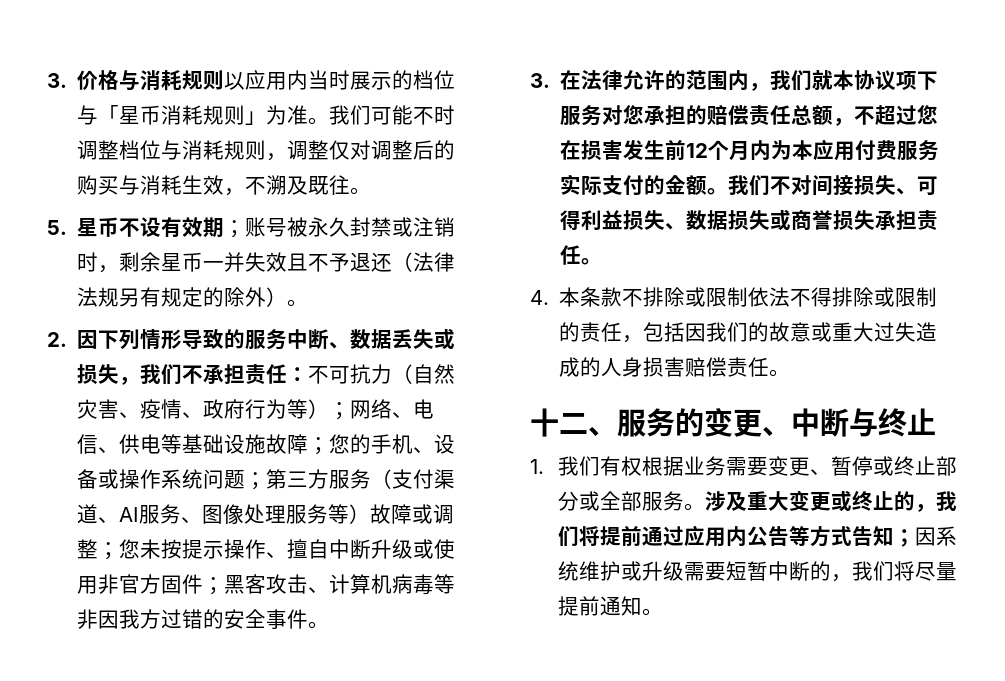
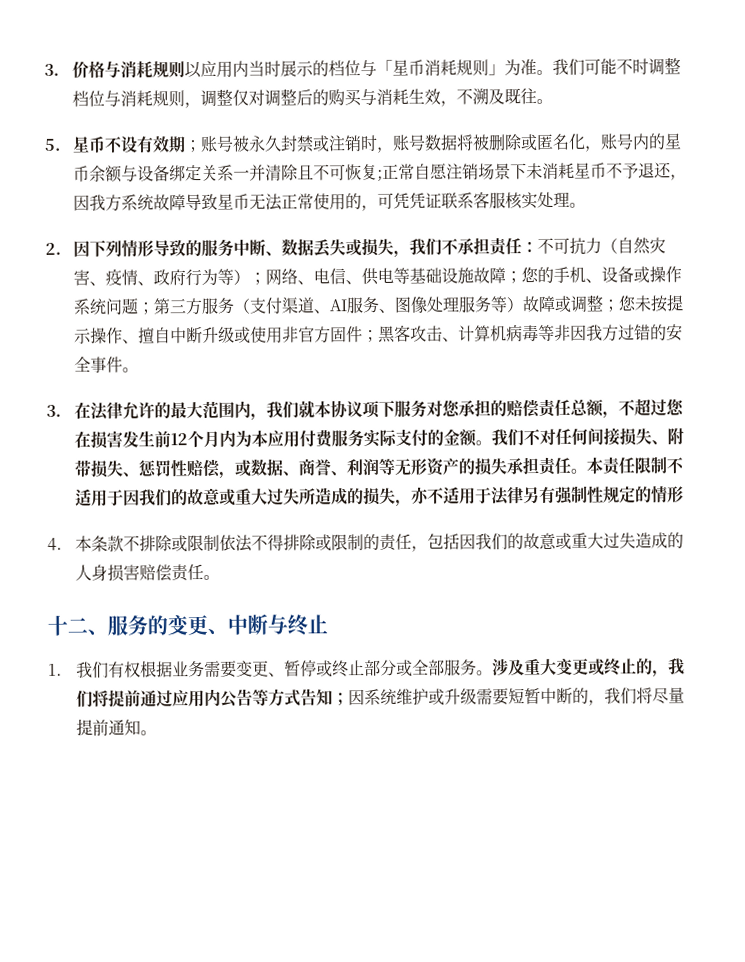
[119,252,456,272] [77,287,288,307] 剩余星币一并失效且不予退还（法律法规另有规定的除外） -> [392,133,683,152] [73,162,688,183] [73,191,571,212] 账号数据将被删除或匿名化，账号内的星币余额与设备绑定关系一并清除且不可恢复;正常自愿注销场景下未消耗星币不予退还，因我方系统故障导致星币无法正常使用的，可凭凭证联系客服核实处理
(687, 80) none -> [170,402,204,419] 最大
(813, 185) none -> [555,427,589,445] 任何
[917,176,939,195] [560,209,939,231] [560,245,603,265] 可得利益损失、数据损失或商誉损失承担责任。 -> [667,427,685,446] [73,456,685,479] [75,485,685,507] 附带损失、惩罚性赔偿，或数据、商誉、利润等无形资产的损失承担责任。本责任限制不适用于因我们的故意或重大过失所造成的损失，亦不适用于法律另有强制性规定的情形

